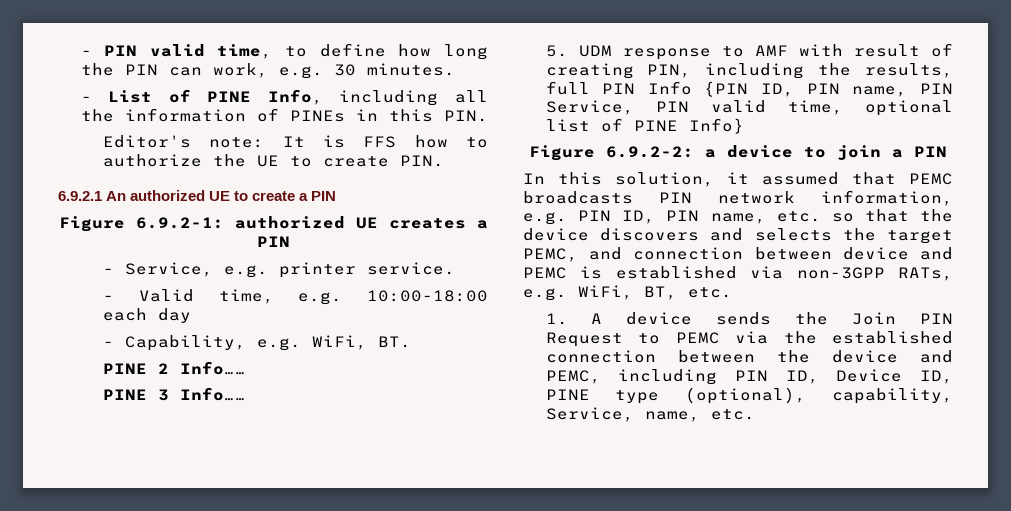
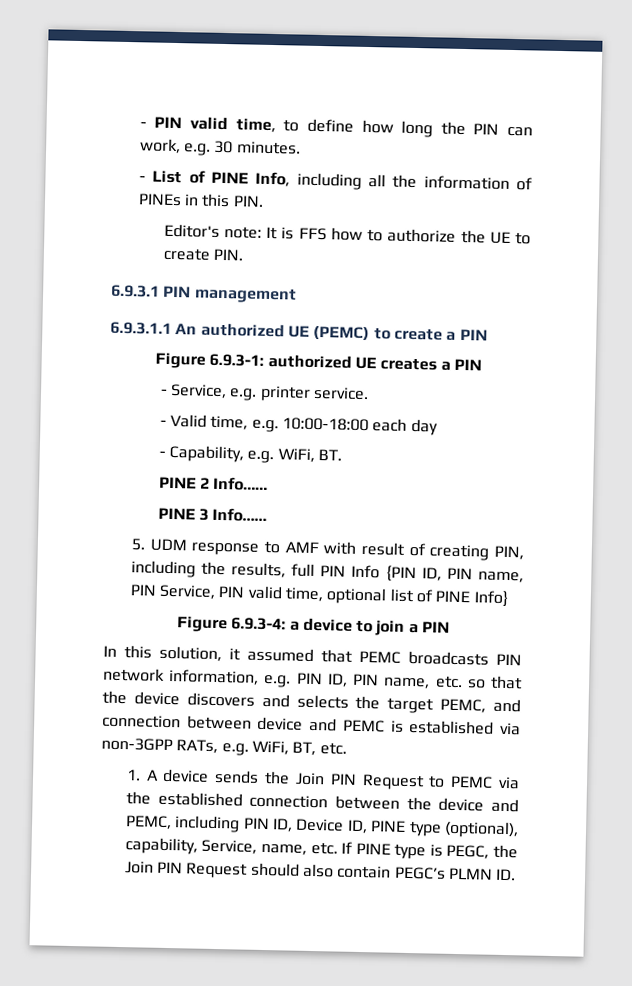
[58,191,102,201] 6.9.2.1 -> [111,284,297,304] [110,321,172,335] 6.9.3.1 PIN management // 6.9.3.1.1
(231, 196) none -> [313,325,371,342] (PEMC)
[135,217,224,229] 6.9.2-1: -> [209,353,265,367] 6.9.3-1:
[606,146,694,158] 6.9.2-2: -> [231,617,287,631] 6.9.3-4:
(755, 414) none -> [341,841,518,860] [124,861,517,881] If PINE type is PEGC, the Join PIN Request should also contain PEGC’s PLMN ID.

